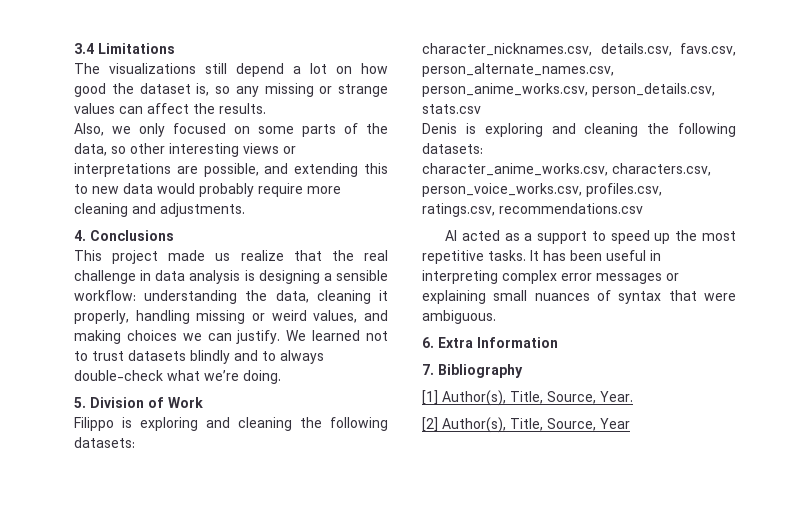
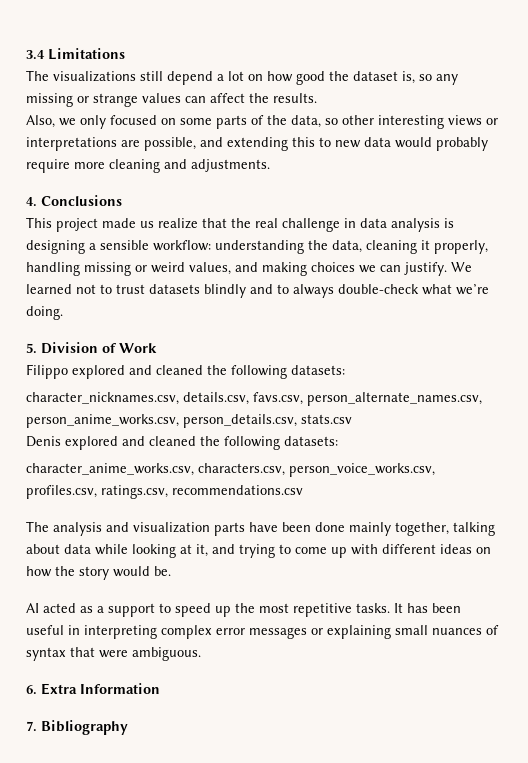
[122,417,292,431] is exploring and cleaning -> [72,365,203,379] explored and cleaned
[465,123,639,137] is exploring and cleaning -> [65,436,196,450] explored and cleaned
(643, 208) none -> [26,521,495,536] [26,544,491,558] [26,566,171,580] // The analysis and visualization parts have been done mainly together, talking about data while looking at it, and trying to come up with different ideas on how the story would be.
[422,390,633,406] [422,417,630,433] // [1] Author(s), Title, Source, Year. // [2] Author(s), Title, Source, Year -> (128, 727) none

